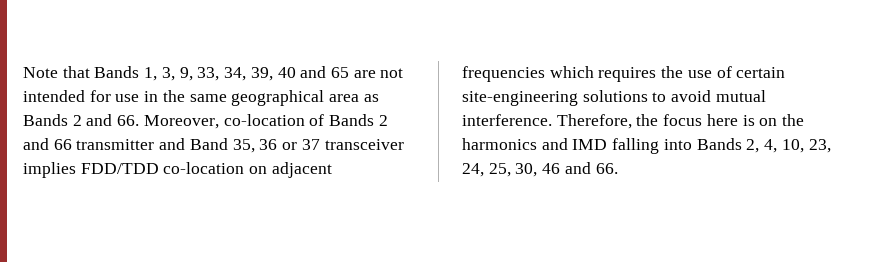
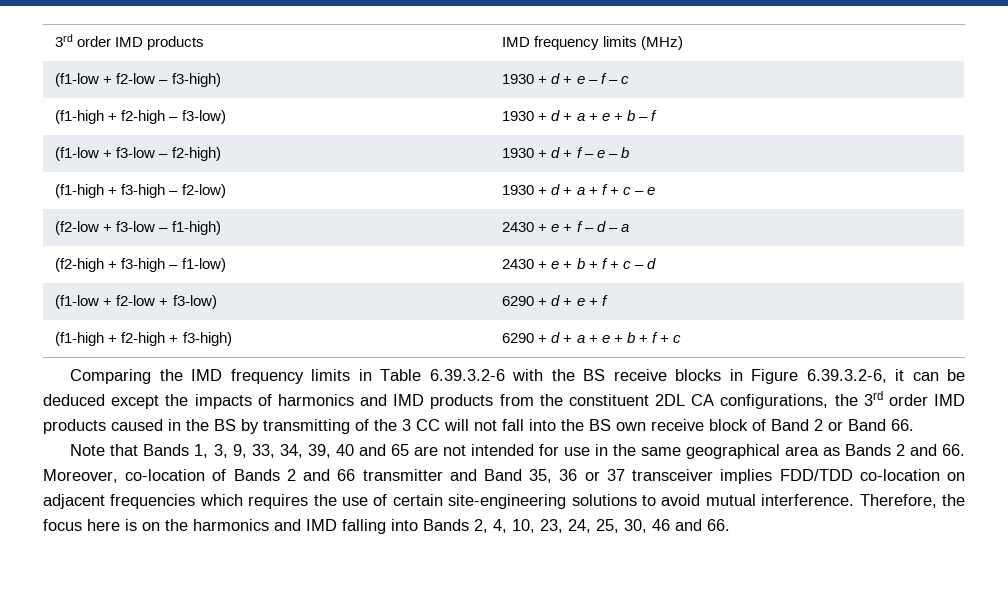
(23, 72) none -> [55,34,205,50] [502,36,684,50] [55,73,221,87] [502,73,629,84] [55,110,226,124] [502,110,657,121] [55,147,221,161] [502,147,629,158] [55,184,226,198] [502,184,655,195] [55,221,221,235] [502,221,629,232] [55,258,226,272] [502,258,656,269] [55,295,217,309] [502,295,608,306] [55,332,232,346] [502,332,681,343] [70,369,965,384] [43,391,965,409] [43,419,914,434] 3rd order IMD products | IMD frequency limits (MHz) // (f1-low + f2-low – f3-high) | 1930 + d + e – f – c // (f1-high + f2-high – f3-low) | 1930 + d + a + e + b – f // (f1-low + f3-low – f2-high) | 1930 + d + f – e – b // (f1-high + f3-high – f2-low) | 1930 + d + a + f + c – e // (f2-low + f3-low – f1-high) | 2430 + e + f – d – a // (f2-high + f3-high – f1-low) | 2430 + e + b + f + c – d // (f1-low + f2-low + f3-low) | 6290 + d + e + f // (f1-high + f2-high + f3-high) | 6290 + d + a + e + b + f + c // Comparing the IMD frequency limits in Table 6.39.3.2-6 with the BS receive blocks in Figure 6.39.3.2-6, it can be deduced except the impacts of harmonics and IMD products from the constituent 2DL CA configurations, the 3rd order IMD products caused in the BS by transmitting of the 3 CC will not fall into the BS own receive block of Band 2 or Band 66. //

